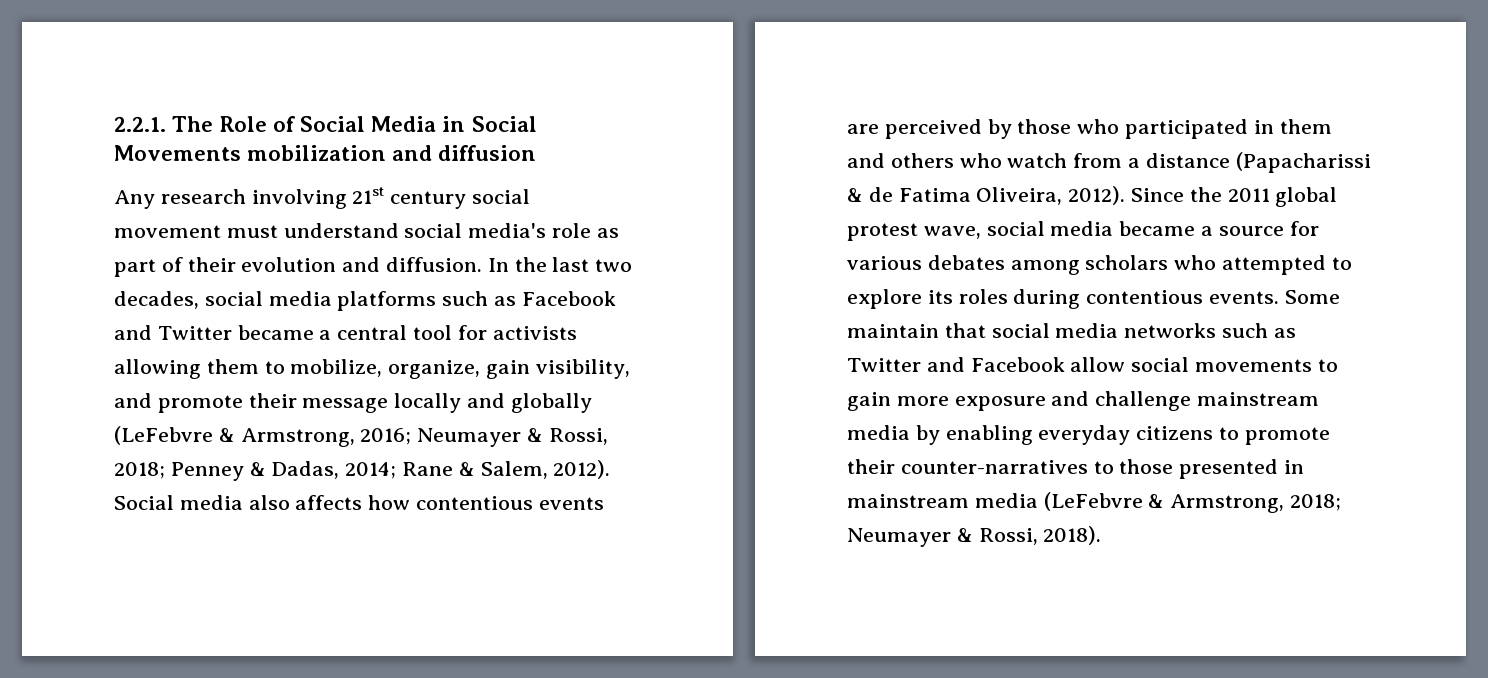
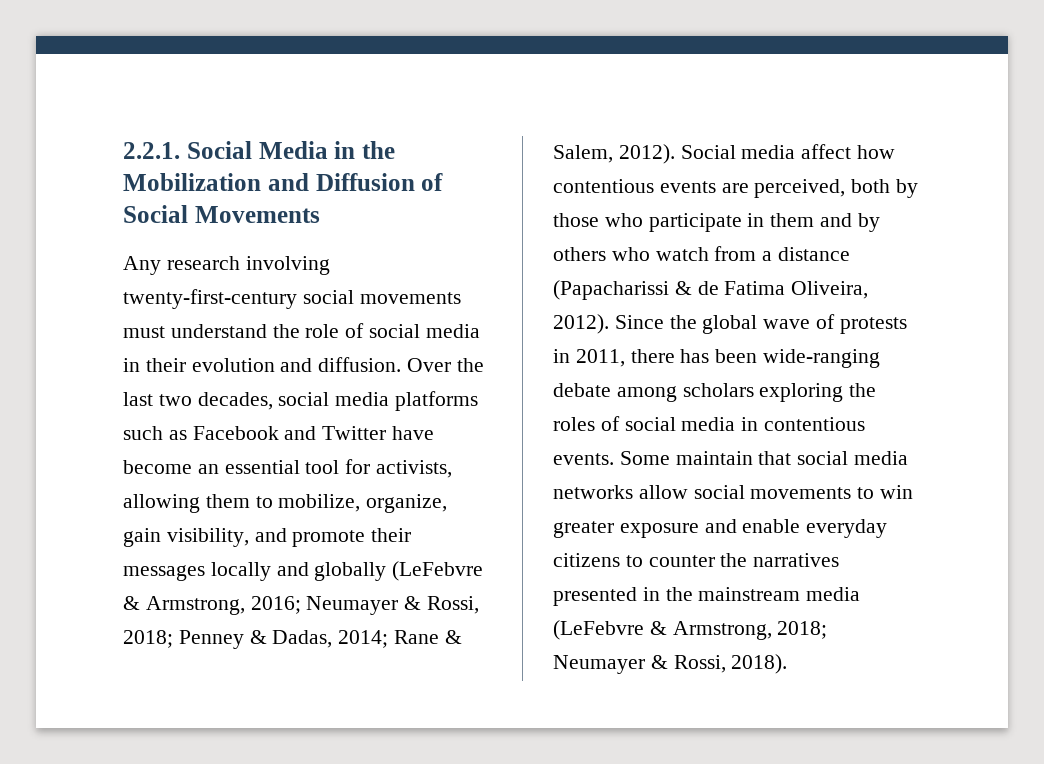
[172,116,466,132] The Role of Social Media in -> [186,141,395,159] [123,173,444,191] Social Media in the Mobilization and Diffusion of
[247,145,537,161] mobilization and diffusion -> (320, 214) none
[352,187,531,209] [114,223,619,238] [114,257,183,277] 21st century social movement must understand social media's role as part of -> [123,289,461,309] [123,323,480,338] [123,358,140,372] twenty-first-century social movements must understand the role of social media in
[487,258,509,272] In -> [407,358,452,372] Over
[237,325,408,340] became a central -> [392,426,435,440] [123,460,300,474] have become an essential
[492,326,577,340] activists -> [376,460,453,478] activists,
[302,398,389,413] message -> [123,565,205,581] messages
[248,495,363,510] also affects -> [801,144,852,159] affect
[884,119,982,139] perceived -> [754,179,891,198] perceived, both
[1125,119,1249,139] participated -> [648,213,742,232] participate
(885, 160) none -> [857,213,880,232] by
[1227,187,1338,207] [847,221,1319,241] [847,255,1352,275] [847,289,1081,309] 2011 global protest wave, social media became a source for various debates among scholars who attempted to explore its roles during -> [702,314,907,334] [553,349,881,368] [553,383,877,402] [553,416,759,431] global wave of protests in 2011, there has been wide-ranging debate among scholars exploring the roles of social media in
[1222,323,1296,338] [847,357,1338,372] [847,391,1320,411] [847,425,1330,445] [847,459,1174,474] such as Twitter and Facebook allow social movements to gain more exposure and challenge mainstream media by enabling everyday citizens to promote their counter-narratives to those -> [638,485,914,499] [553,519,888,538] [553,553,840,567] allow social movements to win greater exposure and enable everyday citizens to counter the narratives
(1305, 467) none -> [665,587,693,601] the

